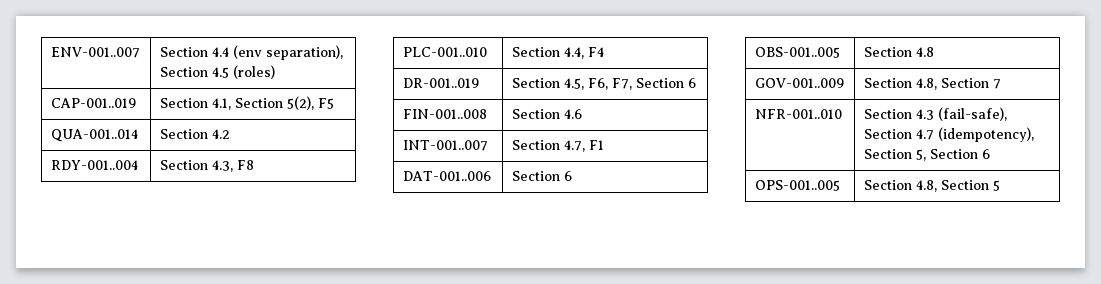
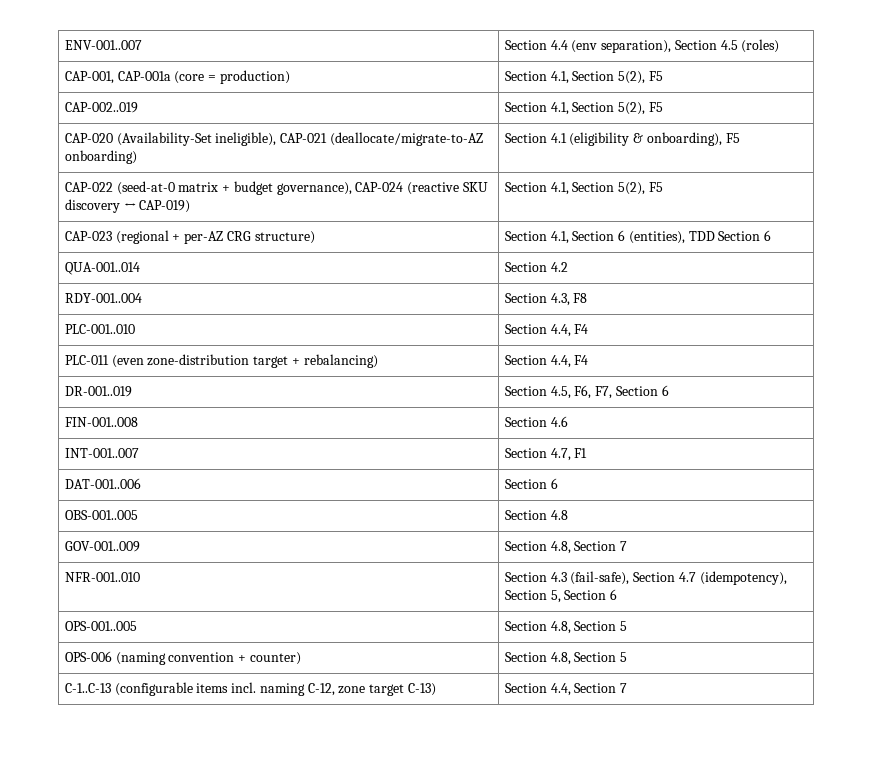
[50,98,136,108] [159,96,334,110] CAP-001..019 | Section 4.1, Section 5(2), F5 -> [64,70,290,84] [504,71,663,84] [64,102,138,113] [504,102,663,115] [64,132,483,146] [64,150,137,164] [504,132,740,146] [64,181,489,195] [64,199,191,213] [504,182,663,195] [64,230,315,244] [504,230,772,244] CAP-001, CAP-001a (core = production) | Section 4.1, Section 5(2), F5 // CAP-002..019 | Section 4.1, Section 5(2), F5 // CAP-020 (Availability-Set ineligible), CAP-021 (deallocate/migrate-to-AZ onboarding) | Section 4.1 (eligibility & onboarding), F5 // CAP-022 (seed-at-0 matrix + budget governance), CAP-024 (reactive SKU discovery ↔ CAP-019) | Section 4.1, Section 5(2), F5 // CAP-023 (regional + per-AZ CRG structure) | Section 4.1, Section 6 (entities), TDD Section 6
(604, 52) none -> [64,354,378,368] [504,355,589,368] // PLC-011 (even zone-distribution target + rebalancing) | Section 4.4, F4
(1000, 185) none -> [64,651,301,665] [504,652,628,665] [64,682,437,696] [504,683,628,696] // OPS-006 (naming convention + counter) | Section 4.8, Section 5 // C-1..C-13 (configurable items incl. naming C-12, zone target C-13) | Section 4.4, Section 7

